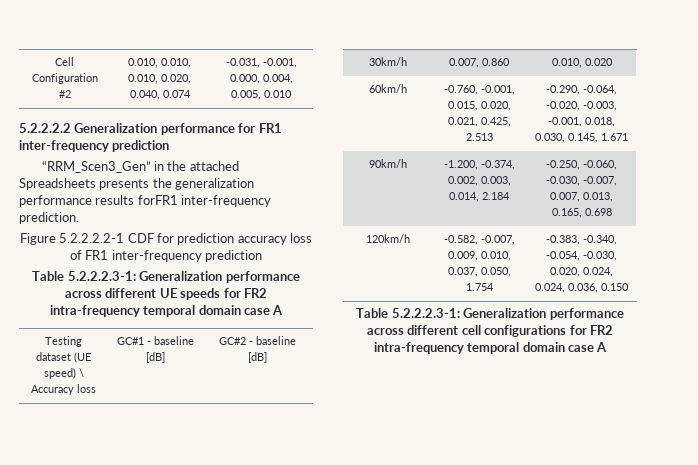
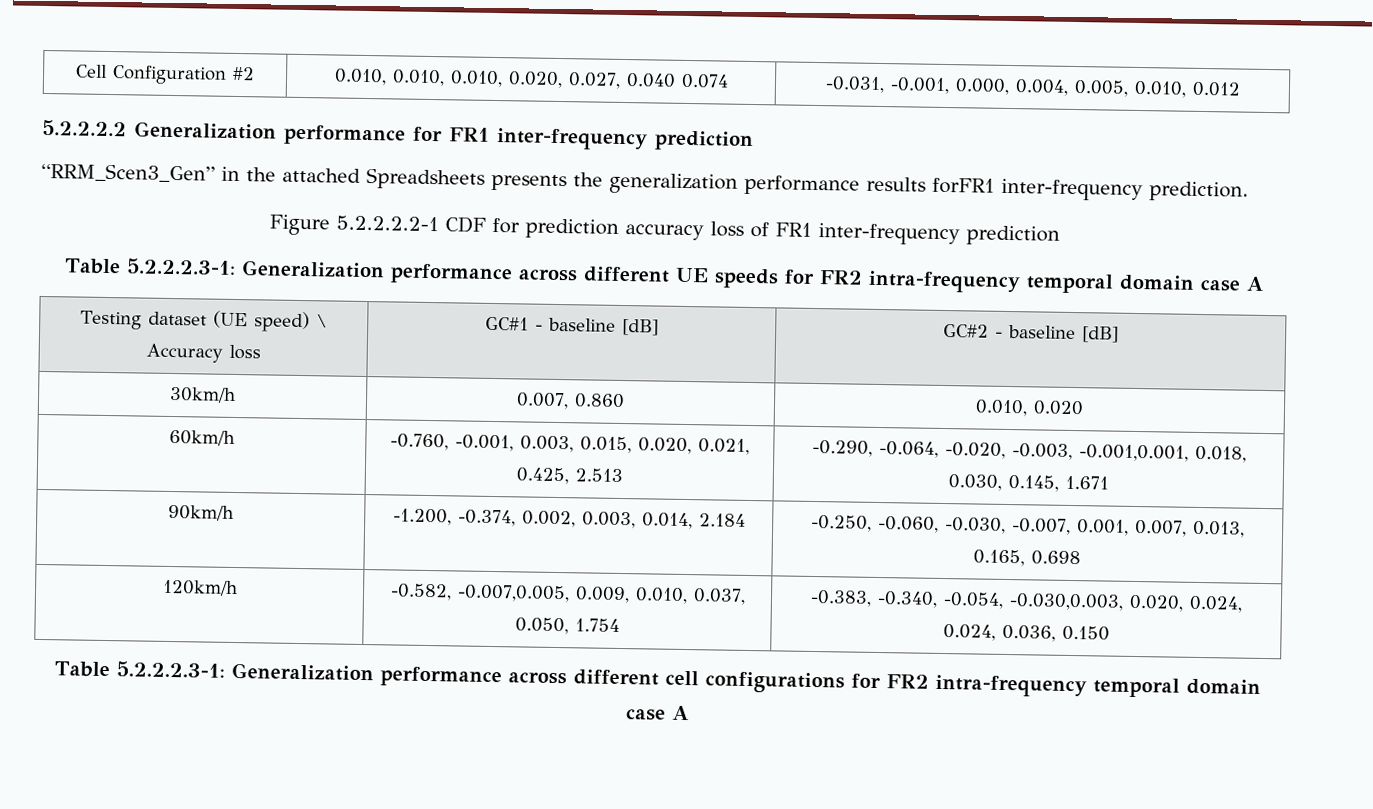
[129,90,160,100] 0.040, -> [567,72,676,89] 0.027, 0.040
[264,90,292,98] 0.010 -> [1133,80,1241,98] 0.010, 0.012
(515, 90) none -> [520,435,574,453] 0.003,
[548,117,582,127] -0.001, -> [1078,444,1189,462] -0.001,0.001,
(617, 181) none -> [1076,519,1129,536] 0.001,
[480,235,515,245] -0.007, -> [456,584,570,603] -0.007,0.005,
[583,251,617,261] -0.030, -> [1009,593,1124,611] -0.030,0.003,

